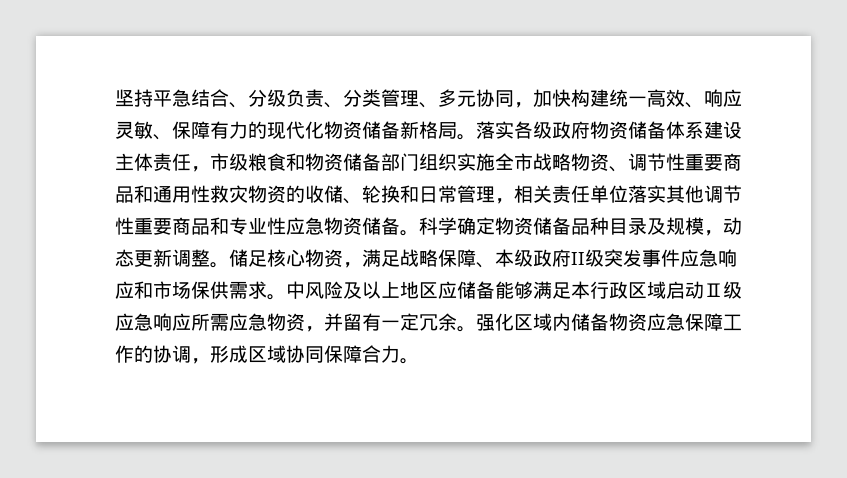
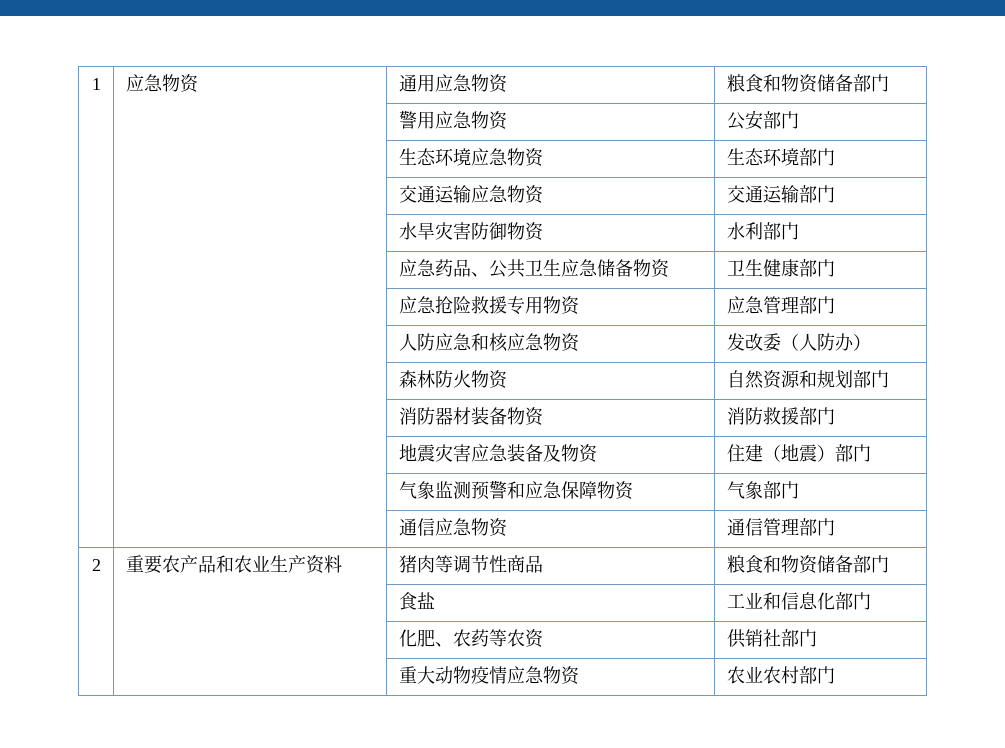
[115,89,742,108] [115,121,742,140] [115,153,742,172] [115,185,742,204] [115,217,742,236] [115,249,737,268] [115,281,742,300] [115,313,742,332] [115,345,419,364] 坚持平急结合、分级负责、分类管理、多元协同，加快构建统一高效、响应灵敏、保障有力的现代化物资储备新格局。落实各级政府物资储备体系建设主体责任，市级粮食和物资储备部门组织实施全市战略物资、调节性重要商品和通用性救灾物资的收储、轮换和日常管理，相关责任单位落实其他调节性重要商品和专业性应急物资储备。科学确定物资储备品种目录及规模，动态更新调整。储足核心物资，满足战略保障、本级政府II级突发事件应急响应和市场保供需求。中风险及以上地区应储备能够满足本行政区域启动Ⅱ级应急响应所需应急物资，并留有一定冗余。强化区域内储备物资应急保障工作的协调，形成区域协同保障合力。 -> [91,78,101,90] [125,74,199,93] [398,74,508,93] [726,74,889,93] [398,110,508,130] [726,110,799,130] [398,148,544,167] [726,148,835,166] [398,185,544,204] [726,185,835,203] [398,222,544,241] [726,222,799,240] [398,259,670,278] [726,259,835,277] [398,296,580,315] [726,296,835,314] [398,333,580,352] [726,333,871,352] [398,370,508,389] [726,370,889,389] [398,407,544,426] [726,407,835,425] [398,444,598,463] [726,444,871,462] [398,480,634,500] [726,481,799,499] [398,518,508,537] [726,518,835,536] [91,559,101,571] [125,555,342,574] [398,555,543,573] [726,555,889,574] [398,592,435,610] [726,592,871,610] [398,629,544,648] [726,629,817,648] [398,666,580,685] [726,666,835,684] 1 | 应急物资 | 通用应急物资 | 粮食和物资储备部门 // | | 警用应急物资 | 公安部门 // | | 生态环境应急物资 | 生态环境部门 // | | 交通运输应急物资 | 交通运输部门 // | | 水旱灾害防御物资 | 水利部门 // | | 应急药品、公共卫生应急储备物资 | 卫生健康部门 // | | 应急抢险救援专用物资 | 应急管理部门 // | | 人防应急和核应急物资 | 发改委（人防办） // | | 森林防火物资 | 自然资源和规划部门 // | | 消防器材装备物资 | 消防救援部门 // | | 地震灾害应急装备及物资 | 住建（地震）部门 // | | 气象监测预警和应急保障物资 | 气象部门 // | | 通信应急物资 | 通信管理部门 // 2 | 重要农产品和农业生产资料 | 猪肉等调节性商品 | 粮食和物资储备部门 // | | 食盐 | 工业和信息化部门 // | | 化肥、农药等农资 | 供销社部门 // | | 重大动物疫情应急物资 | 农业农村部门

